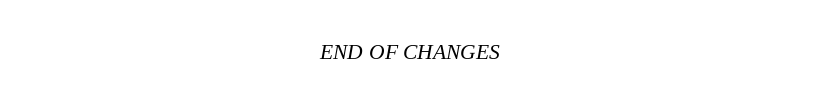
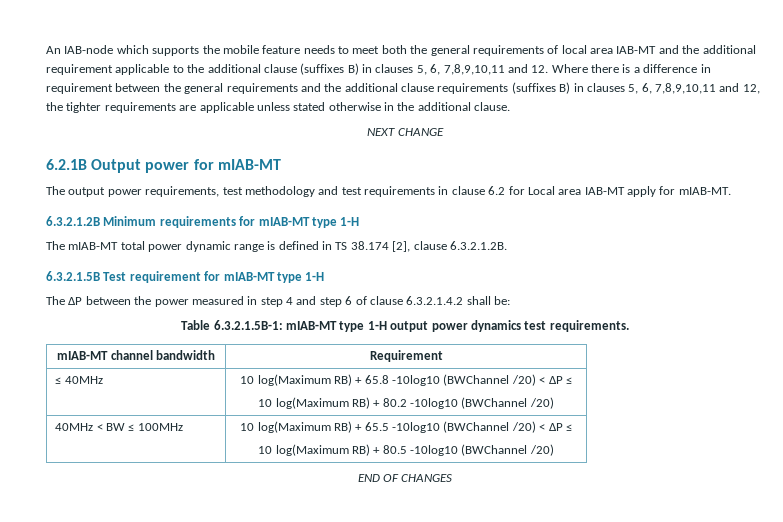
(318, 52) none -> [46,45,756,56] [46,63,711,75] [46,82,760,94] [46,102,511,113] [367,128,444,136] [46,159,281,173] [46,186,731,197] [46,216,360,228] [46,241,507,252] [46,271,325,283] [46,296,510,307] [181,320,629,332] [57,350,215,360] [369,350,443,362] [55,376,103,384] [240,374,572,386] [258,397,554,409] [55,423,183,431] [240,421,572,433] [258,444,554,456] An IAB-node which supports the mobile feature needs to meet both the general requirements of local area IAB-MT and the additional requirement applicable to the additional clause (suffixes B) in clauses 5, 6, 7,8,9,10,11 and 12. Where there is a difference in requirement between the general requirements and the additional clause requirements (suffixes B) in clauses 5, 6, 7,8,9,10,11 and 12, the tighter requirements are applicable unless stated otherwise in the additional clause. // NEXT CHANGE // 6.2.1B Output power for mIAB-MT // The output power requirements, test methodology and test requirements in clause 6.2 for Local area IAB-MT apply for mIAB-MT. // 6.3.2.1.2B Minimum requirements for mIAB-MT type 1-H // The mIAB-MT total power dynamic range is defined in TS 38.174 [2], clause 6.3.2.1.2B. // 6.3.2.1.5B Test requirement for mIAB-MT type 1-H // The ΔP between the power measured in step 4 and step 6 of clause 6.3.2.1.4.2 shall be: // Table 6.3.2.1.5B-1: mIAB-MT type 1-H output power dynamics test requirements. // mIAB-MT channel bandwidth | Requirement // ≤ 40MHz | 10 log(Maximum RB) + 65.8 -10log10 (BWChannel /20) < ΔP ≤ // 10 log(Maximum RB) + 80.2 -10log10 (BWChannel /20) // 40MHz < BW ≤ 100MHz | 10 log(Maximum RB) + 65.5 -10log10 (BWChannel /20) < ΔP ≤ // 10 log(Maximum RB) + 80.5 -10log10 (BWChannel /20) //

